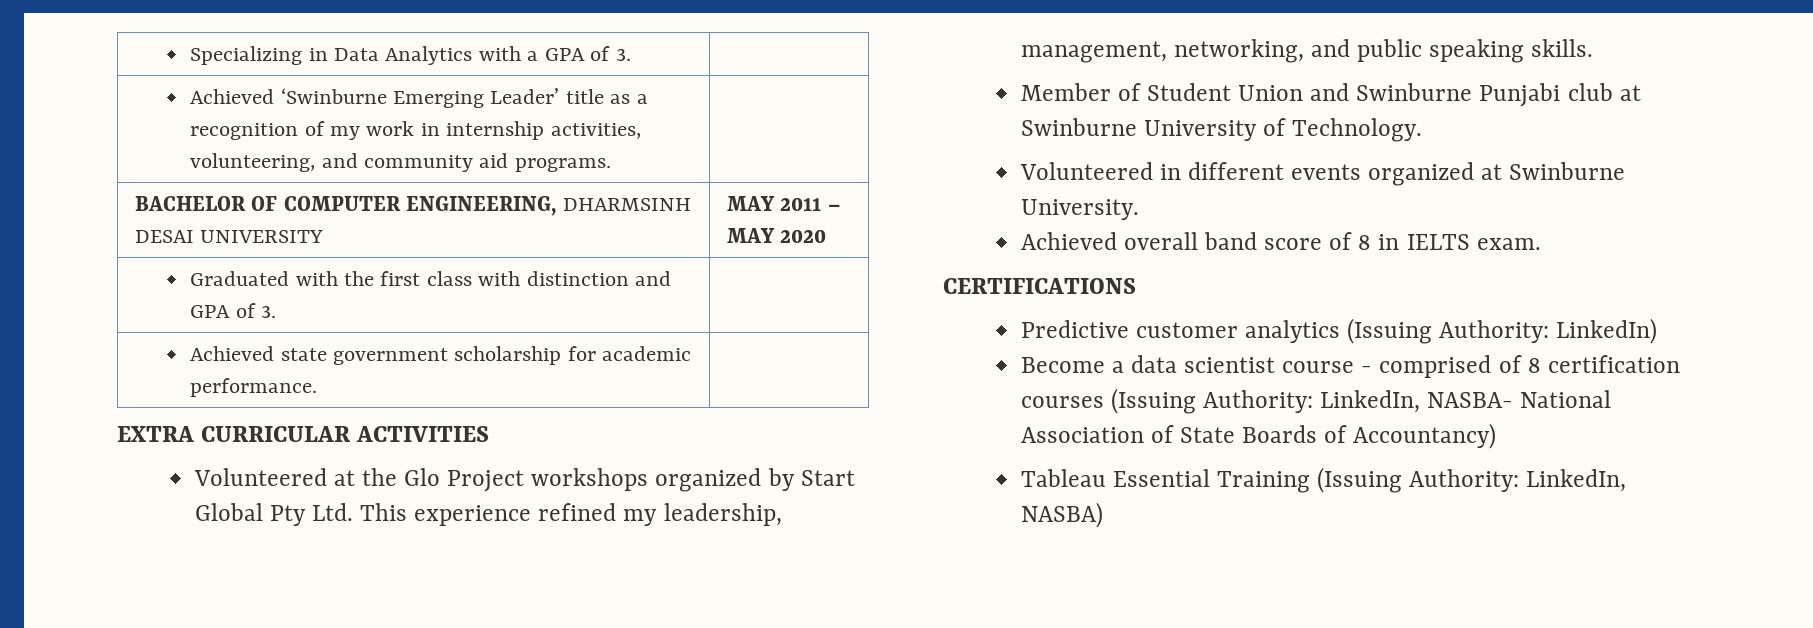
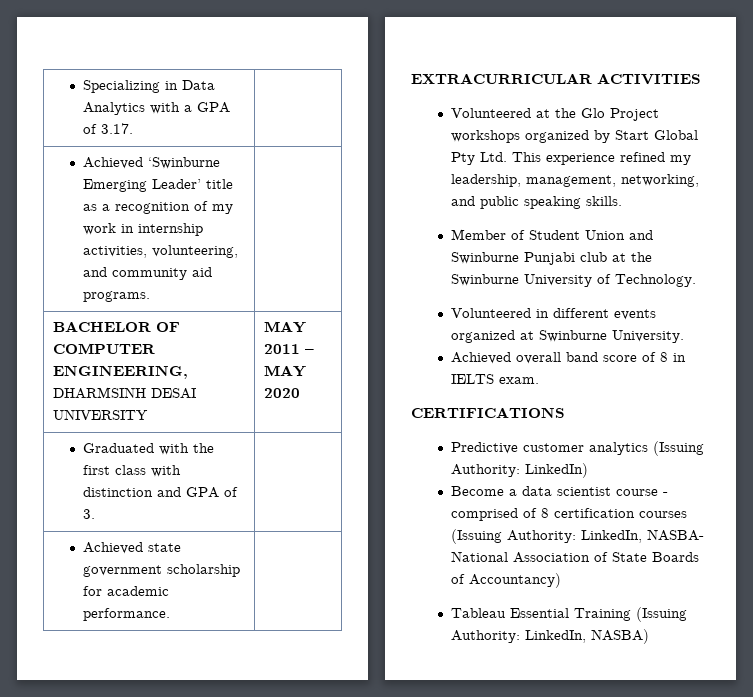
[615,48,631,61] 3. -> [100,123,133,134] 3.17.
[117,426,351,442] EXTRA CURRICULAR -> [411,73,592,84] EXTRACURRICULAR
(1641, 93) none -> [630,252,652,262] the

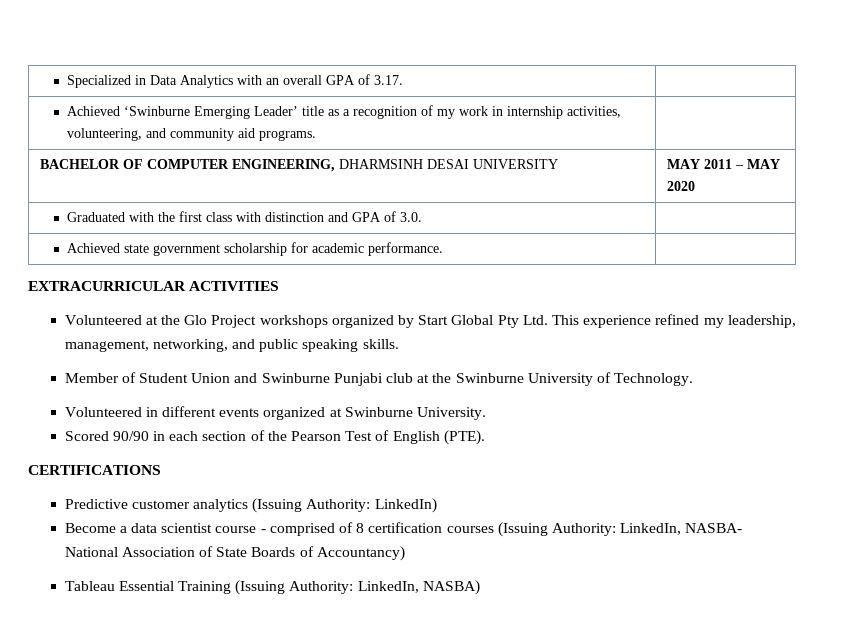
[82,80,160,93] Specializing -> [66,75,131,88] Specialized
[183,105,192,112] a -> [265,75,322,85] an overall
[82,509,95,519] 3. -> [399,212,422,222] 3.0.
[450,352,686,364] [450,374,539,384] Achieved overall band score of 8 in IELTS exam. -> [64,430,485,445] Scored 90/90 in each section of the Pearson Test of English (PTE).

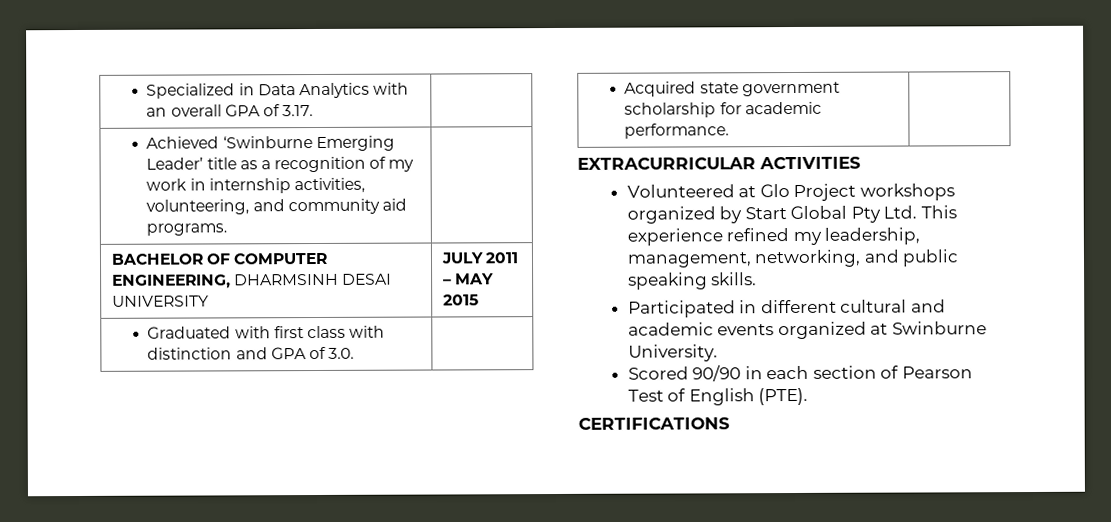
[666,159,700,169] MAY -> [440,252,484,264] JULY
[666,181,695,191] 2020 -> [442,294,479,306] 2015
[157,212,175,222] the -> (271, 332) none
[66,243,120,253] Achieved -> [624,81,697,97] Acquired
[161,315,181,325] the -> (757, 192) none
[64,372,694,386] [64,406,217,417] Member of Student Union and Swinburne Punjabi club at the Swinburne University of Technology. // Volunteered in different -> [627,299,946,318] [627,322,714,336] Participated in different cultural and academic
[267,431,287,441] the -> (900, 372) none
[64,498,437,513] [64,522,743,537] [64,546,405,561] [64,580,480,595] // Predictive customer analytics (Issuing Authority: LinkedIn) // Become a data scientist course - comprised of 8 certification courses (Issuing Authority: LinkedIn, NASBA- National Association of State Boards of Accountancy) // Tableau Essential Training (Issuing Authority: LinkedIn, NASBA) -> (730, 423) none

